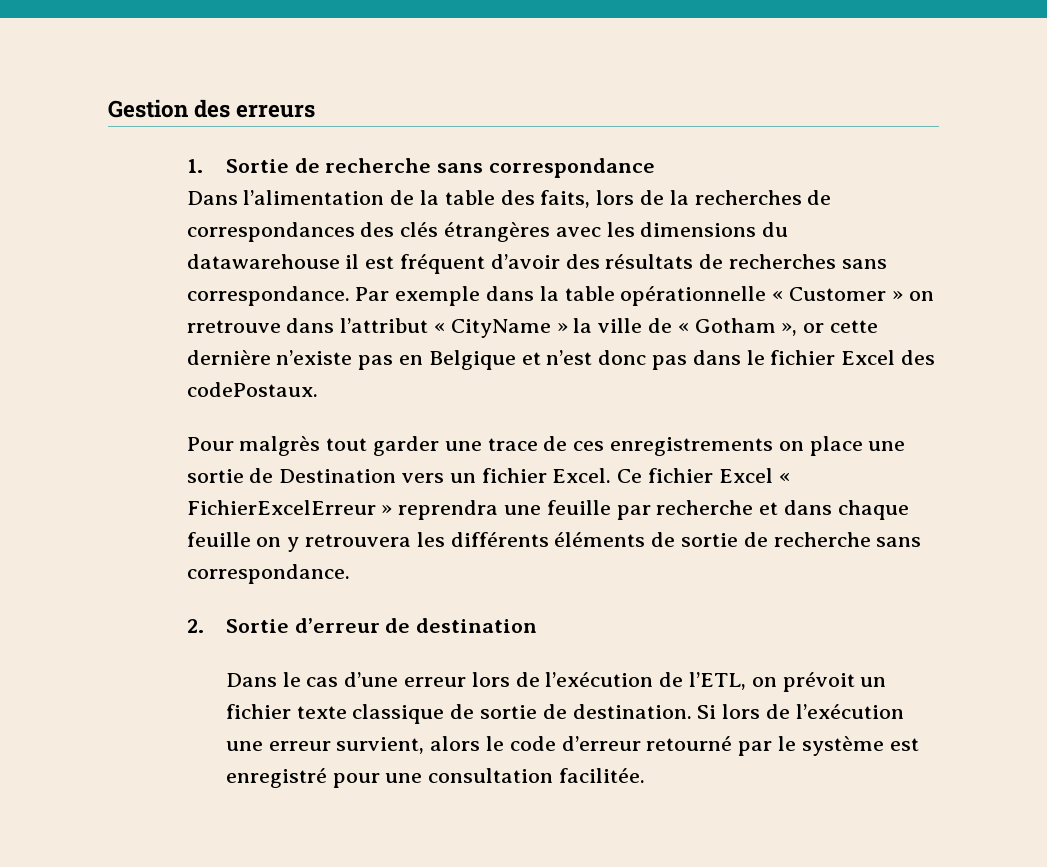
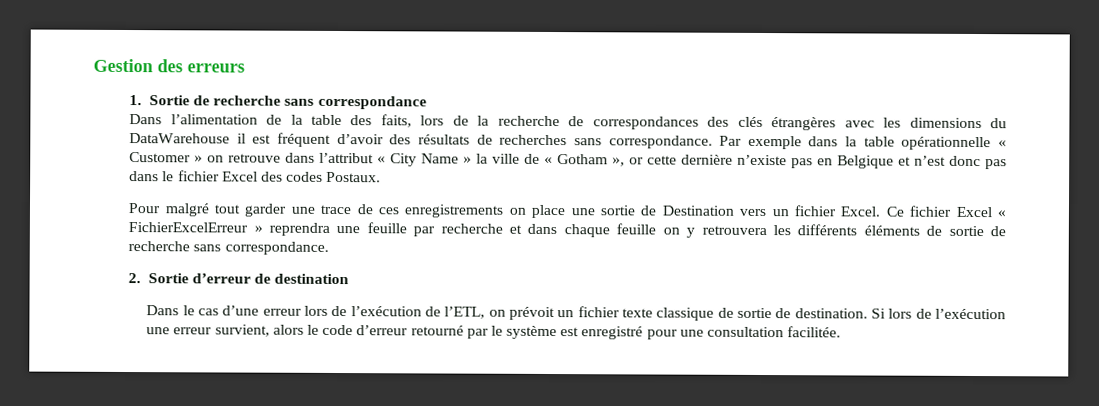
[694,190,802,205] recherches -> [497,115,560,127] recherche
[186,254,340,269] datawarehouse -> [129,133,231,144] DataWarehouse
[186,320,281,333] rretrouve -> [228,153,282,163] retrouve
[450,319,551,338] CityName -> [390,153,460,167] City Name
[186,382,318,397] codePostaux. -> [286,171,382,183] codes Postaux.
[239,436,321,456] malgrès -> [164,203,209,217] malgré

